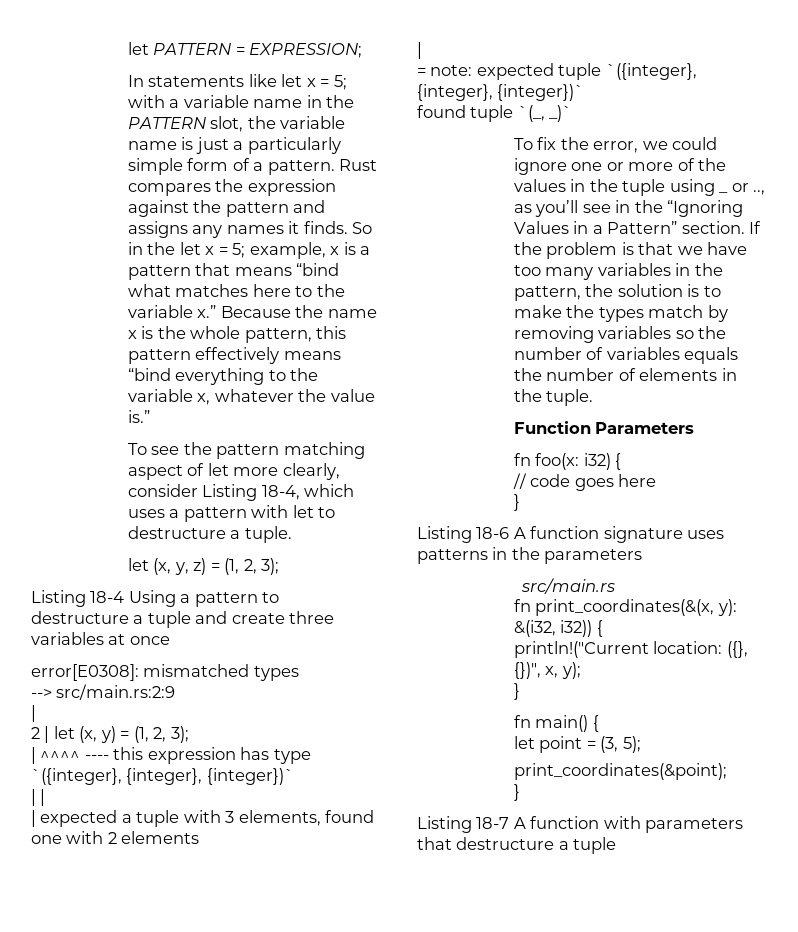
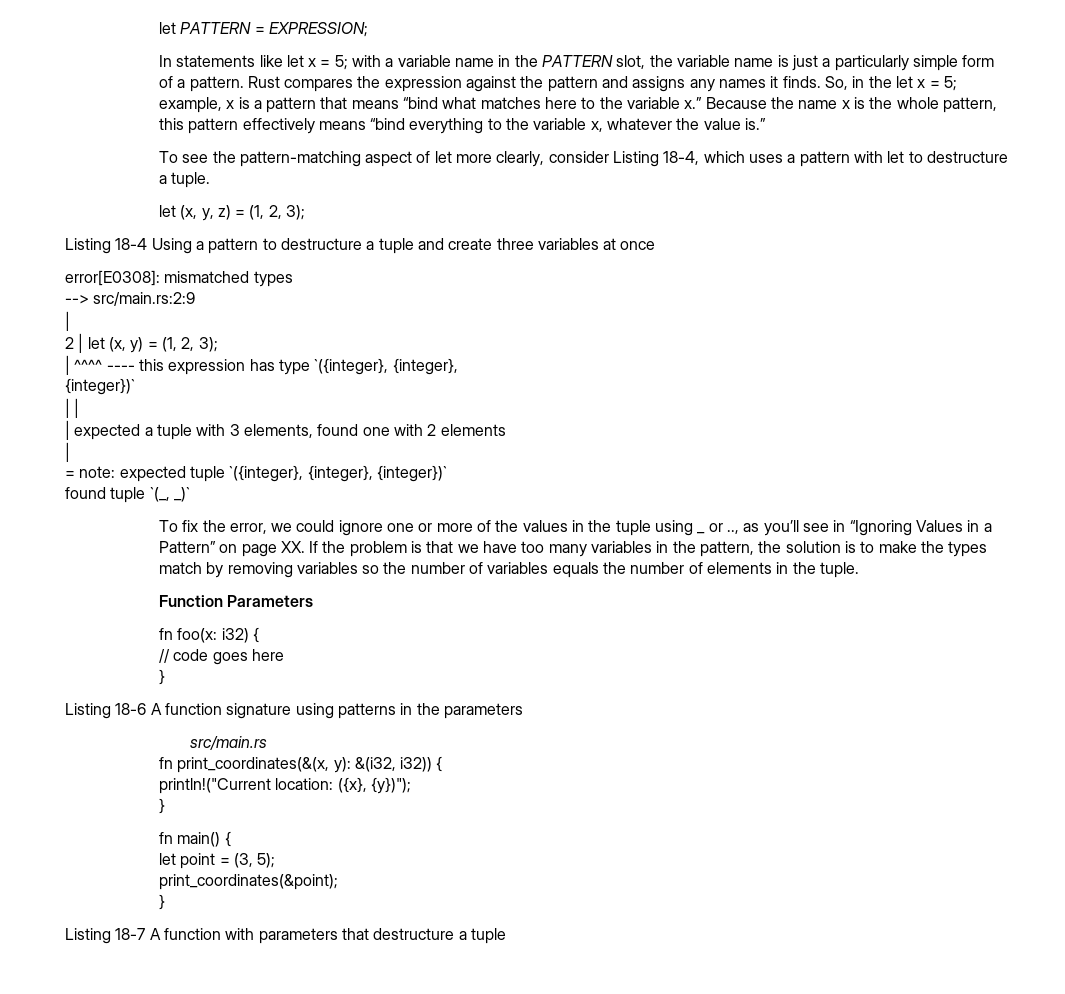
[352,222,373,234] So -> [824,76,848,90] So,
[216,442,365,459] pattern matching -> [239,151,361,167] pattern-matching
(203, 776) none -> (458, 366) //
[634,200,663,213] the -> (846, 526) none
[681,221,745,234] section. -> [219,541,305,557] on page XX.
[687,530,725,539] uses -> [295,703,334,719] using
[726,641,748,658] [513,662,581,679] ({}, {})", x, y); -> [337,777,411,794] ({x}, {y})");

